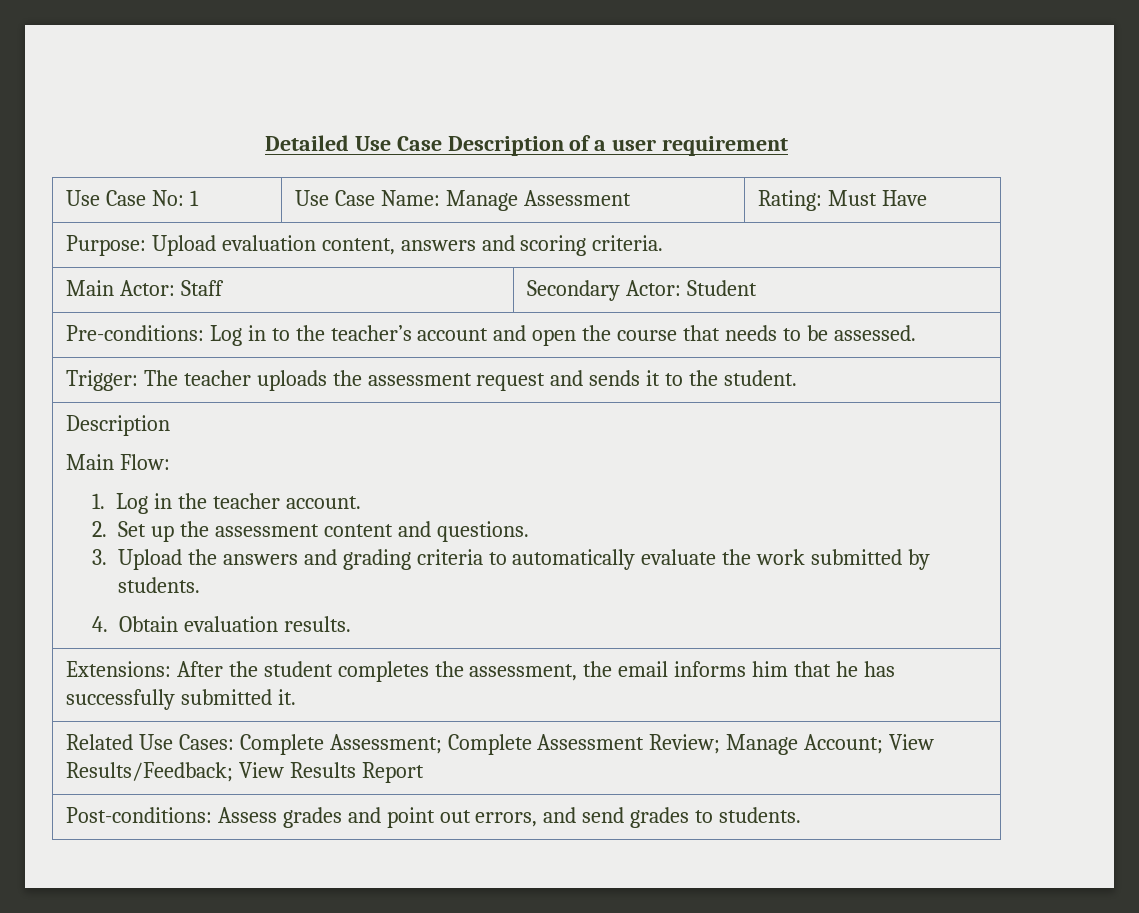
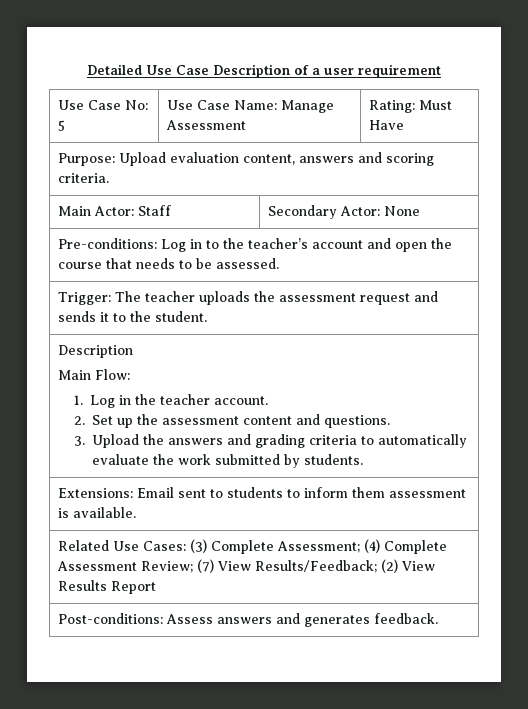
[189,190,199,206] 1 -> [58,120,66,131] 5
[625,280,757,296] Actor: Student -> [340,206,421,216] Actor: None
[91,616,351,632] [65,661,896,682] [65,689,296,710] // 4. Obtain evaluation results. // Extensions: After the student completes the assessment, the email informs him that he has successfully submitted it. -> [58,487,467,498] [58,507,137,518] // Extensions: Email sent to students to inform them assessment is available.
(234, 742) none -> [190,539,208,553] (3)
(442, 744) none -> [364,539,381,553] (4)
[726,734,884,755] Manage Account; -> [197,559,215,573] (7)
(233, 772) none -> [381,559,399,573] (2)
[282,807,802,828] grades and point out errors, and send grades to students. -> [217,613,439,627] answers and generates feedback.

